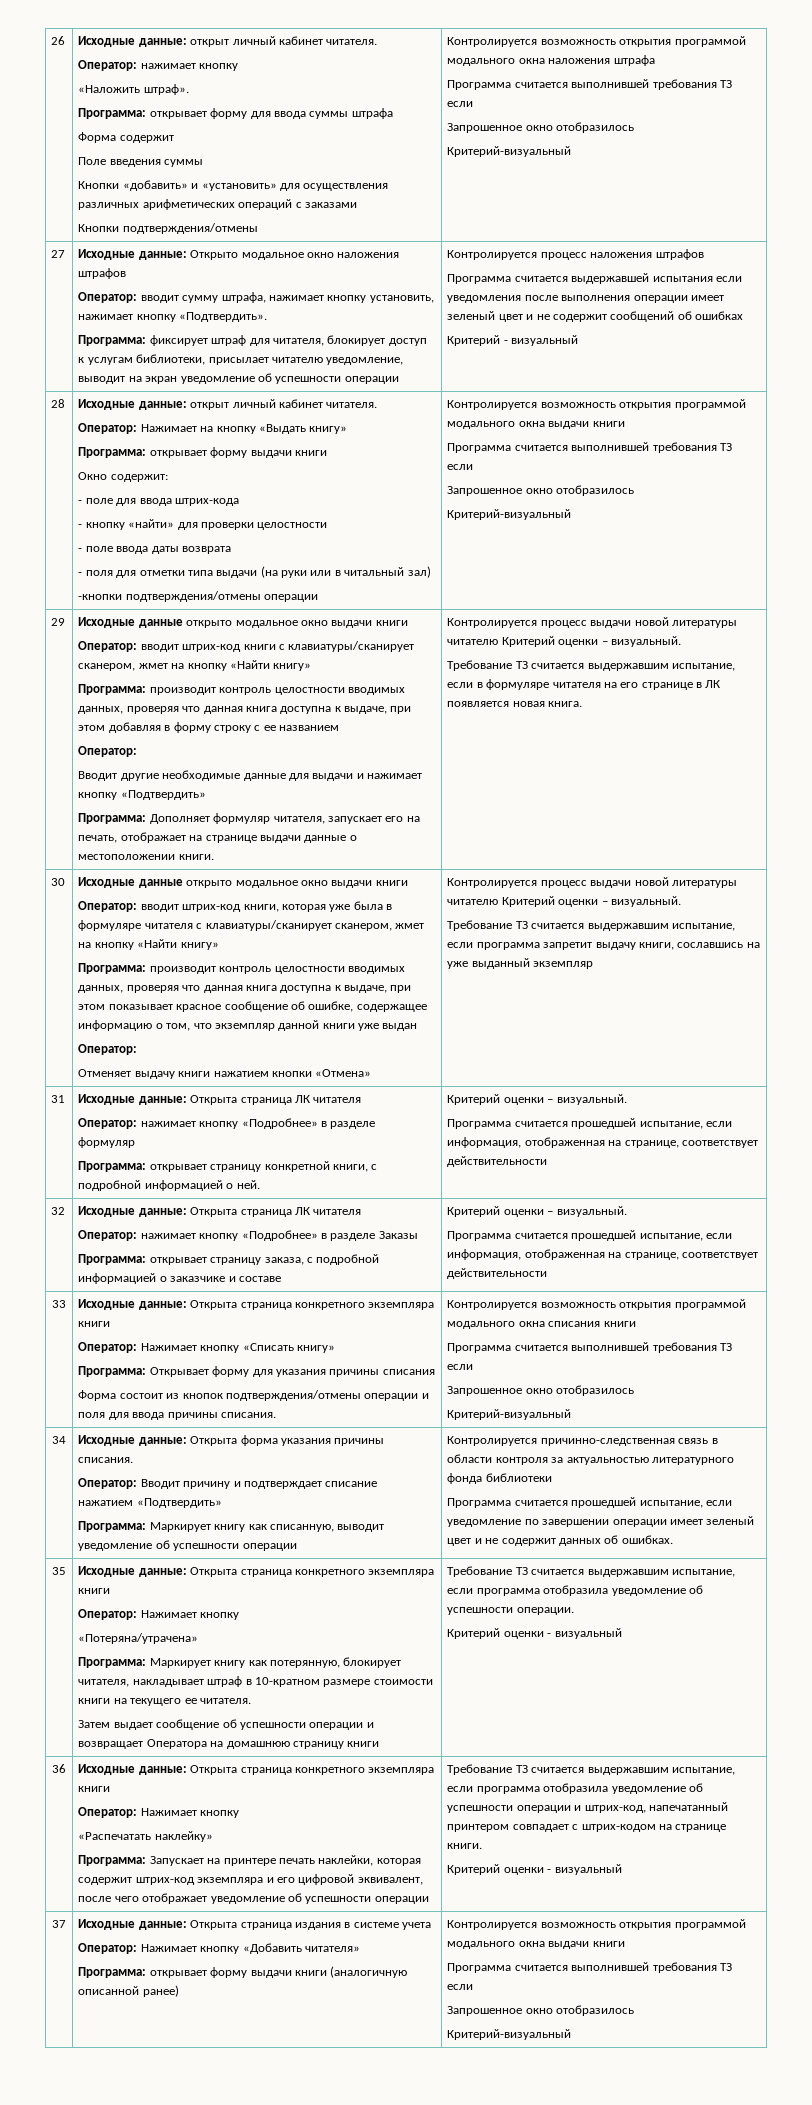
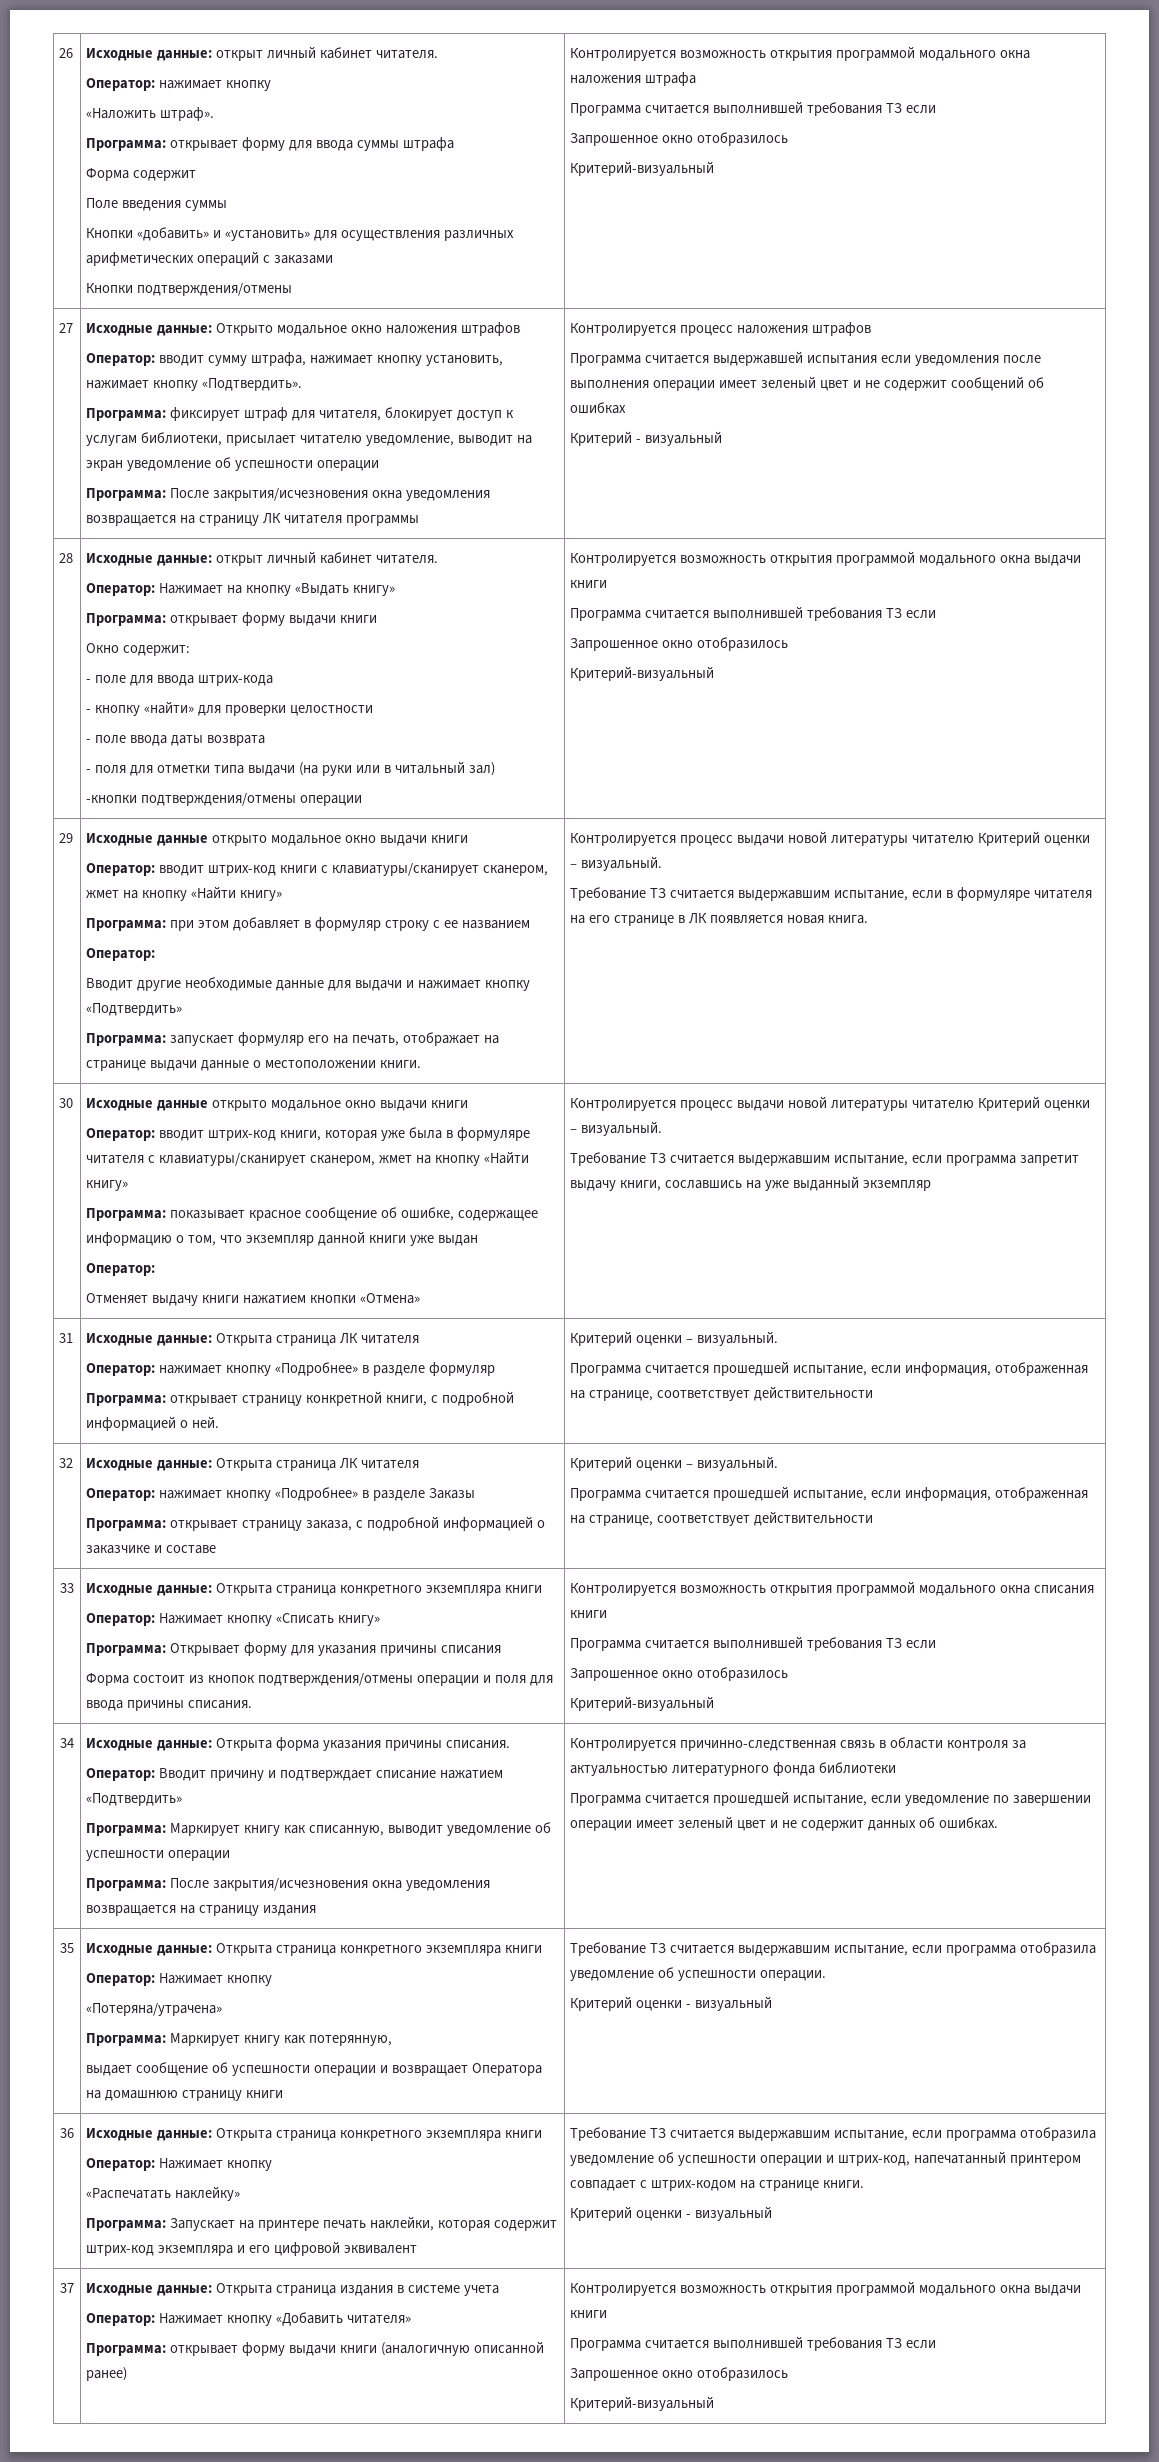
(399, 380) none -> [86,488,491,501] [86,513,420,526] // Программа: После закрытия/исчезновения окна уведомления возвращается на страницу ЛК читателя программы
[149,687,405,695] [78,706,412,714] [78,722,211,733] производит контроль целостности вводимых данных, проверяя что данная книга доступна к выдаче, при этом добавляя в форму -> [170,917,382,931] при этом добавляет в формуляр
[149,813,382,824] Дополняет формуляр читателя, запускает -> [170,1032,305,1046] запускает формуляр
[149,966,405,974] [78,985,412,993] [78,1004,106,1010] производит контроль целостности вводимых данных, проверяя что данная книга доступна к выдаче, при этом -> (167, 1214) none
(297, 1547) none -> [86,1878,491,1891] [86,1905,317,1916] // Программа: После закрытия/исчезновения окна уведомления возвращается на страницу издания
[343,1657,402,1668] [78,1676,433,1687] [78,1698,251,1706] [78,1720,111,1728] блокирует читателя, накладывает штраф в 10-кратном размере стоимости книги на текущего ее читателя. // Затем -> (393, 2040) //
[357,1877,423,1885] [78,1893,429,1904] эквивалент, после чего отображает уведомление об успешности операции -> [344,2245,418,2254] эквивалент

